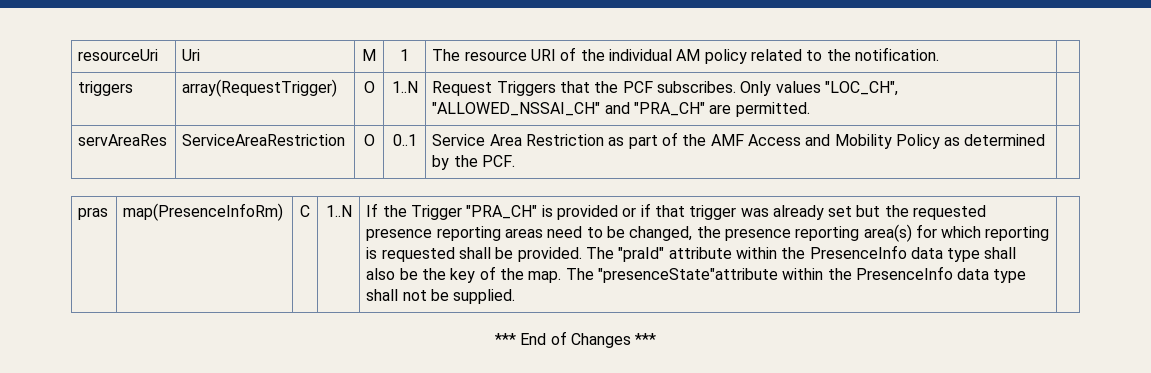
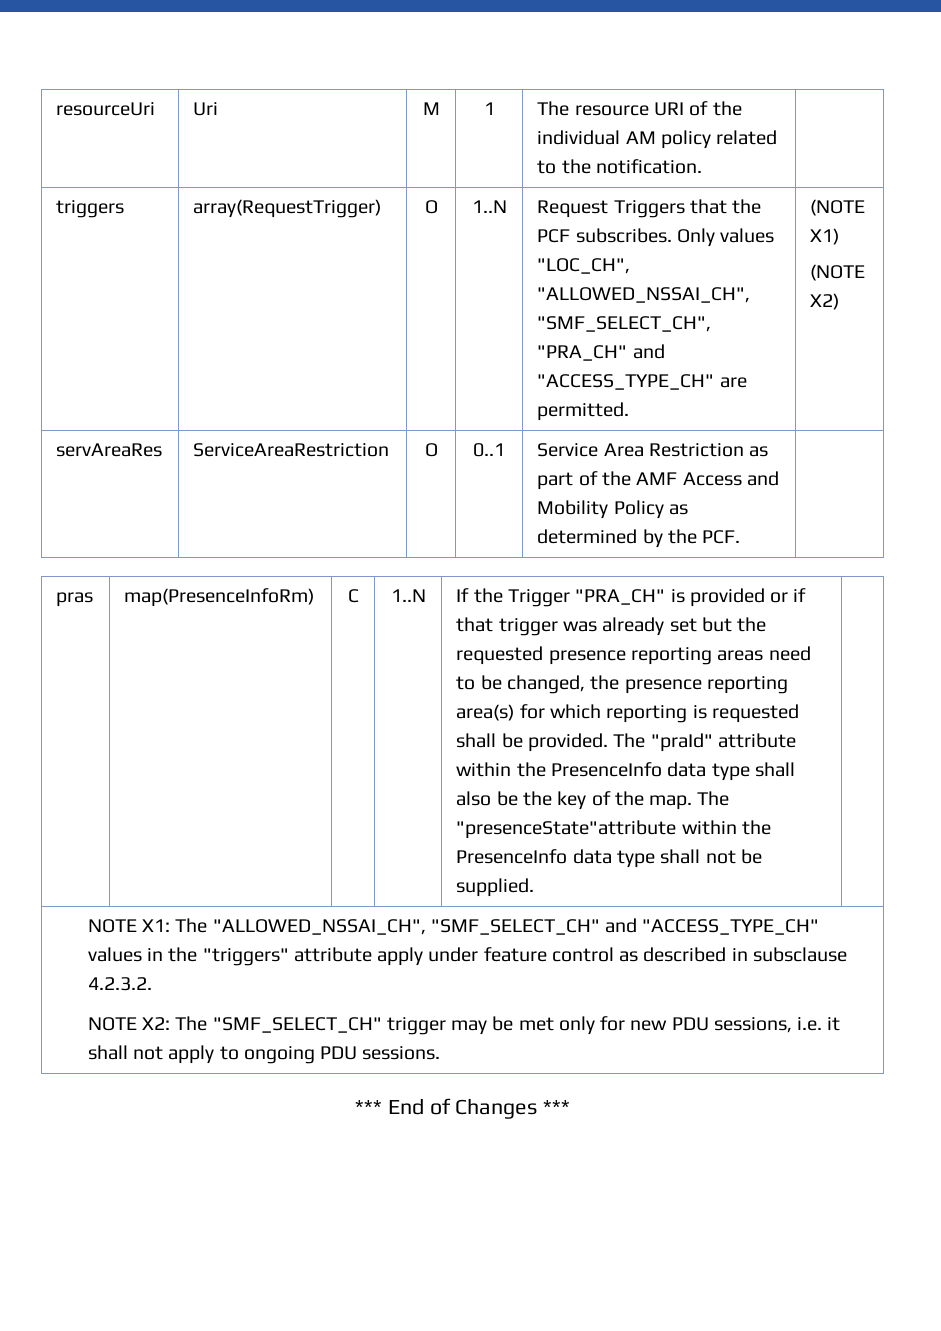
[432,102,810,117] "ALLOWED_NSSAI_CH" and "PRA_CH" are permitted. | -> [537,287,751,303] [537,316,712,332] [537,344,665,361] [537,374,747,390] [537,402,630,421] [810,199,866,216] [810,228,840,245] [810,264,866,281] [810,293,840,310] "ALLOWED_NSSAI_CH", "SMF_SELECT_CH", "PRA_CH" and "ACCESS_TYPE_CH" are permitted. | (NOTE X1) // (NOTE X2)
(516, 296) none -> [87,918,820,935] [87,947,847,966] [87,977,152,991] [87,1016,841,1035] [87,1045,441,1064] // NOTE X1: The "ALLOWED_NSSAI_CH", "SMF_SELECT_CH" and "ACCESS_TYPE_CH" values in the "triggers" attribute apply under feature control as described in subsclause 4.2.3.2. // NOTE X2: The "SMF_SELECT_CH" trigger may be met only for new PDU sessions, i.e. it shall not apply to ongoing PDU sessions.

